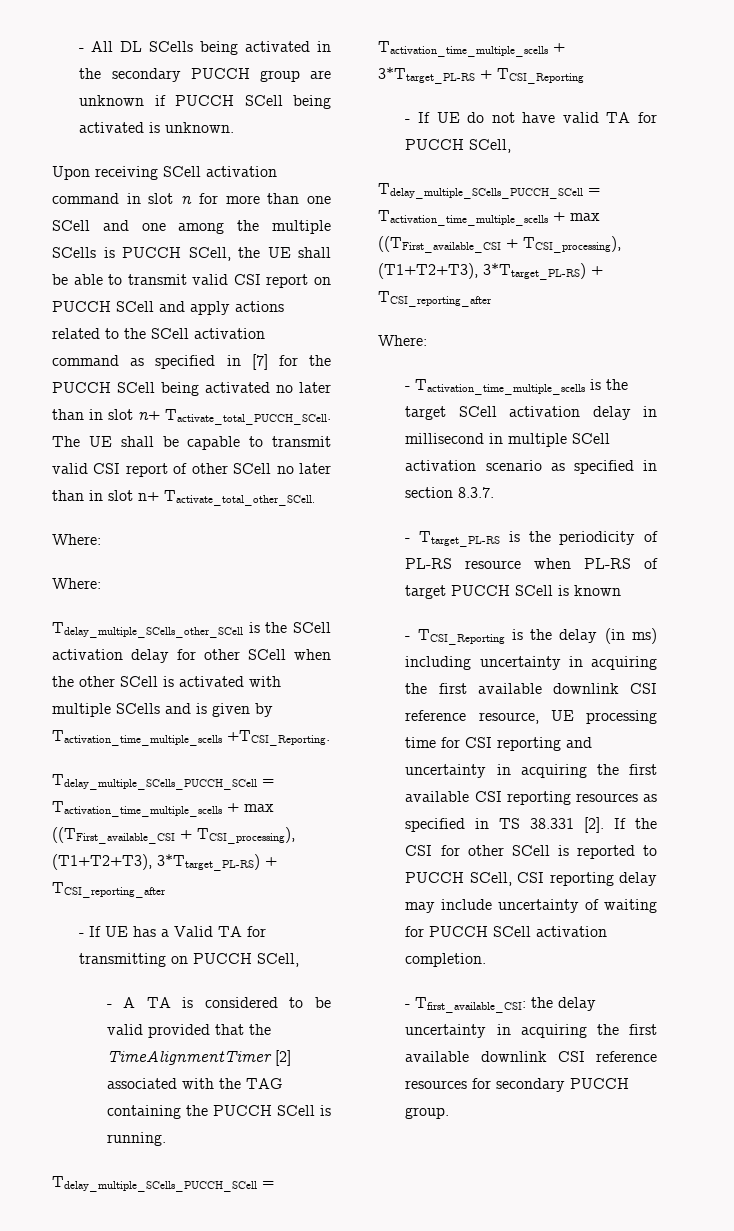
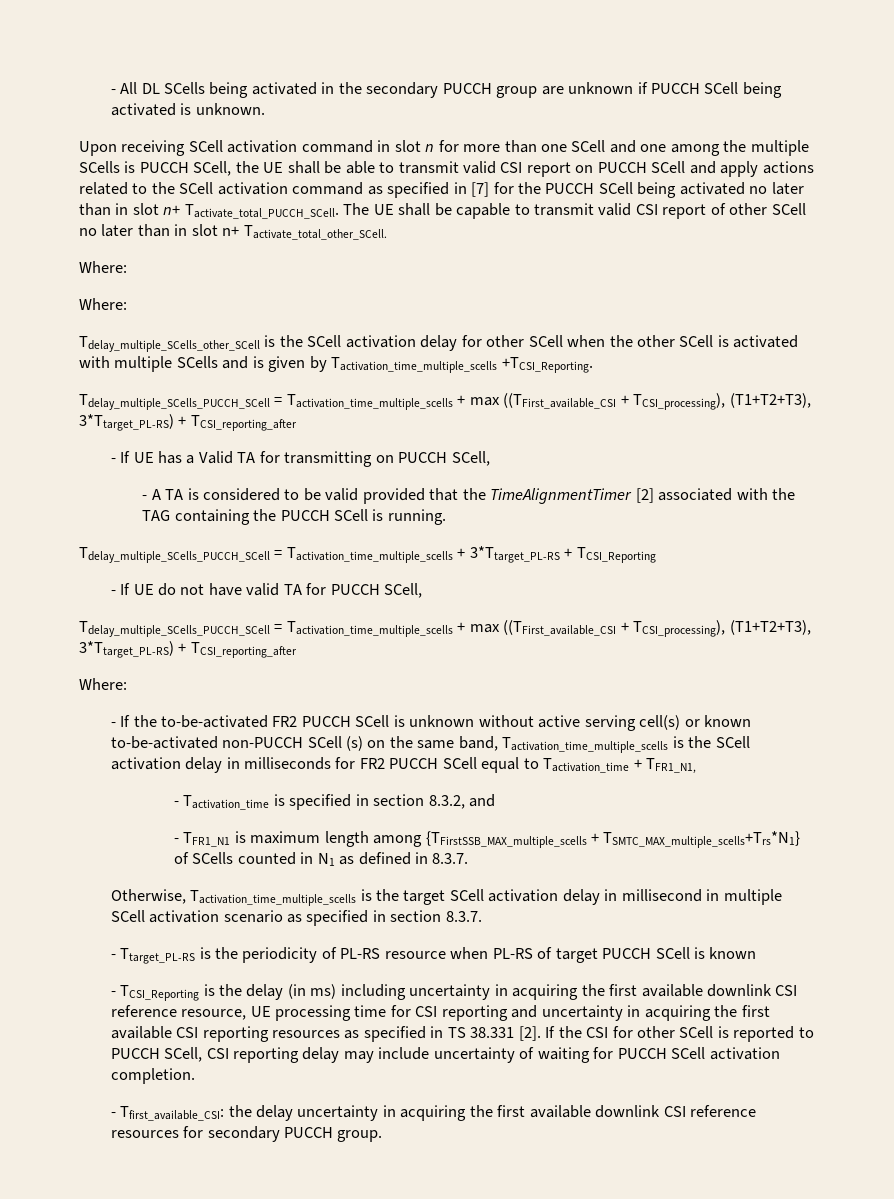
(411, 388) none -> [120,715,751,731] [110,736,750,753] [110,757,697,773] [173,794,495,810] [173,831,801,848] [173,852,469,866] [110,889,186,904] If the to-be-activated FR2 PUCCH SCell is unknown without active serving cell(s) or known to-be-activated non-PUCCH SCell (s) on the same band, Tactivation_time_multiple_scells is the SCell activation delay in milliseconds for FR2 PUCCH SCell equal to Tactivation_time + TFR1_N1, // - Tactivation_time is specified in section 8.3.2, and // - TFR1_N1 is maximum length among {TFirstSSB_MAX_multiple_scells + TSMTC_MAX_multiple_scells+Trs*N1} of SCells counted in N1 as defined in 8.3.7. // Otherwise,

